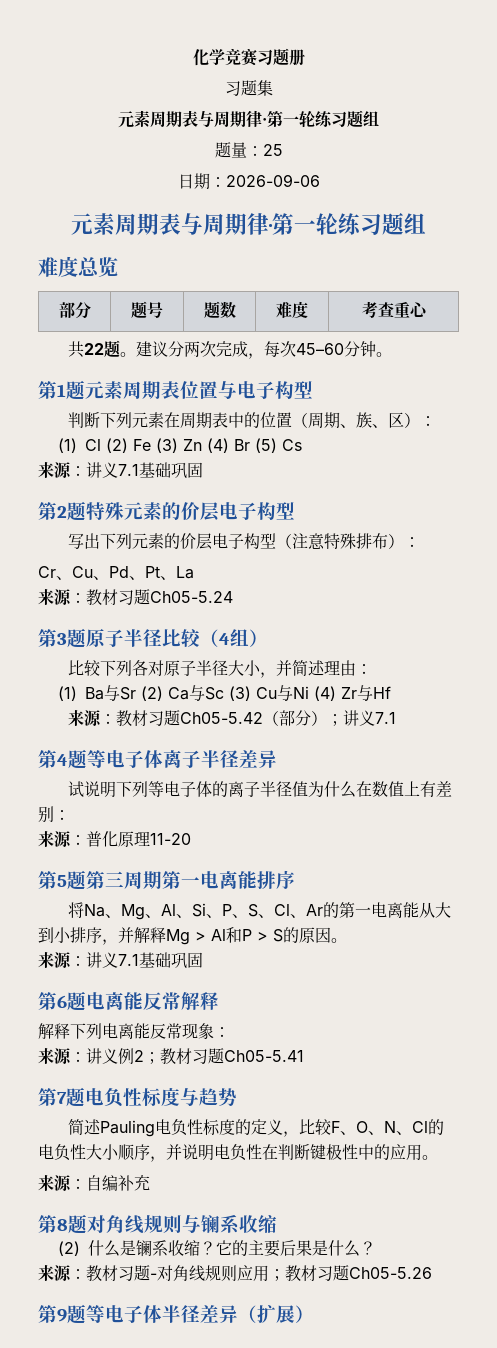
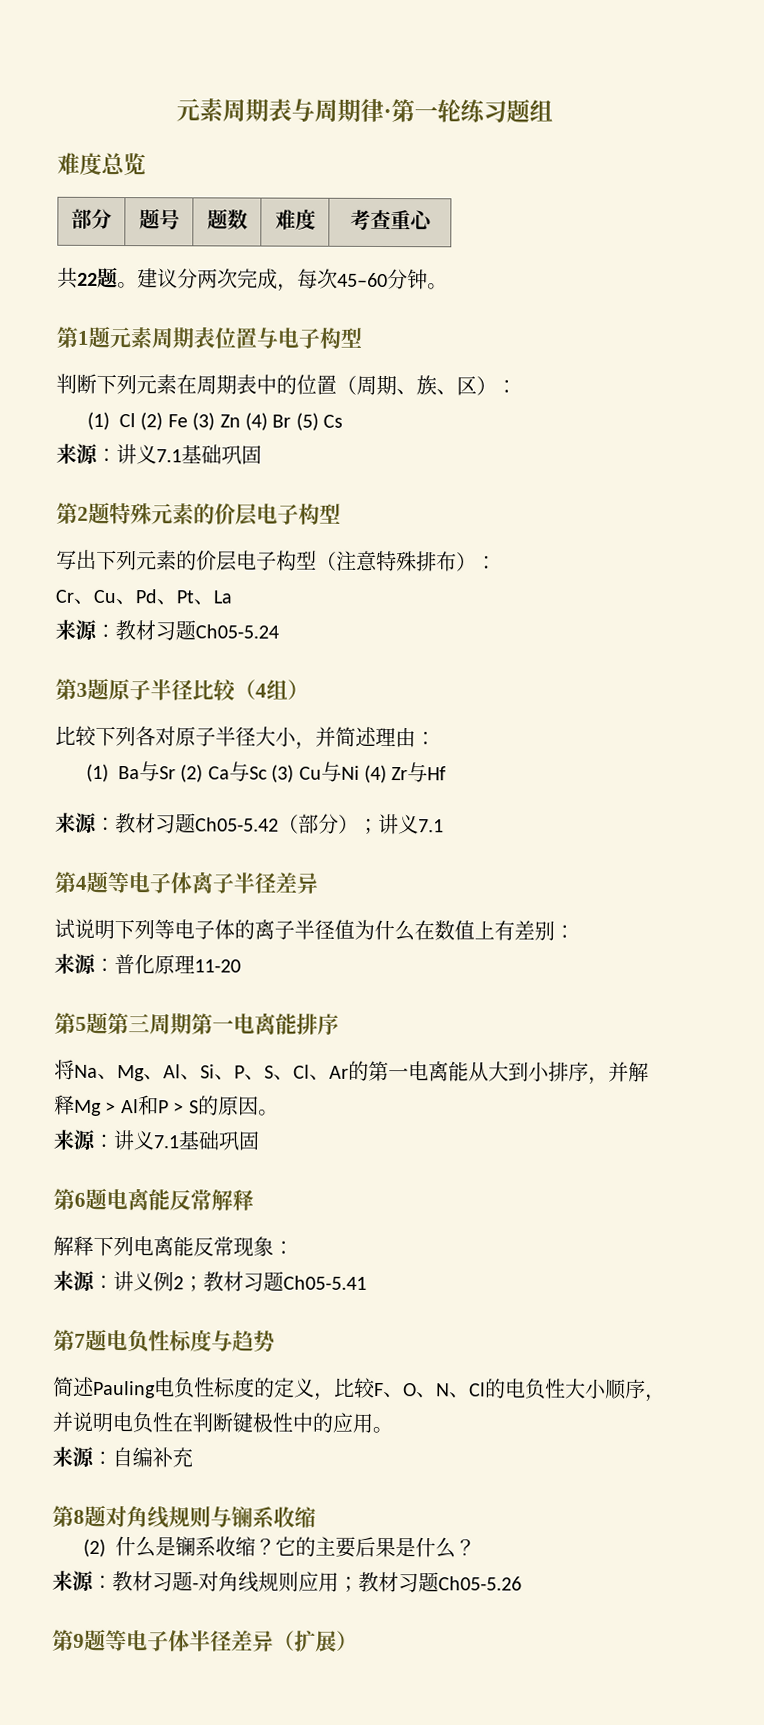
[192,48,305,66] [224,80,273,96] [118,110,379,128] [214,142,283,158] [177,173,320,189] 化学竞赛习题册 // 习题集 // 元素周期表与周期律·第一轮练习题组 // 题量：25 // 日期：2026-09-06 // -> (175, 110) none

